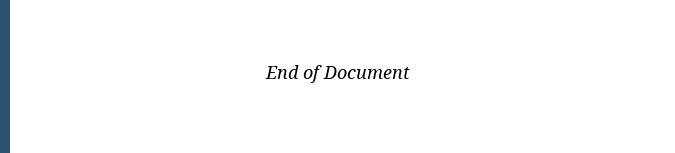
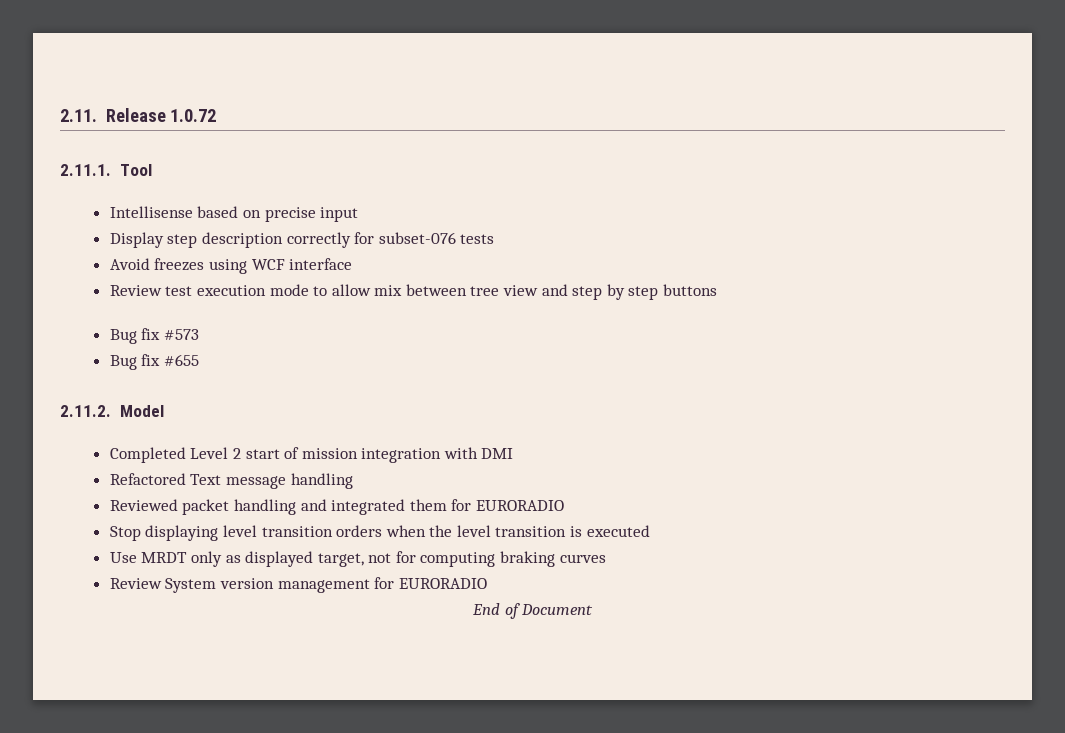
(264, 72) none -> [60,108,217,122] [60,164,152,176] [109,206,359,222] [109,232,495,248] [109,258,353,274] [109,284,718,300] [109,328,199,344] [109,354,199,370] [60,405,164,417] [109,447,514,463] [109,473,353,489] [109,499,564,515] [109,525,650,541] [109,551,606,567] [109,577,487,593] 2.11. Release 1.0.72 // 2.11.1. Tool // Intellisense based on precise input // Display step description correctly for subset-076 tests // Avoid freezes using WCF interface // Review test execution mode to allow mix between tree view and step by step buttons // Bug fix #573 // Bug fix #655 // 2.11.2. Model // Completed Level 2 start of mission integration with DMI // Refactored Text message handling // Reviewed packet handling and integrated them for EURORADIO // Stop displaying level transition orders when the level transition is executed // Use MRDT only as displayed target, not for computing braking curves // Review System version management for EURORADIO //

